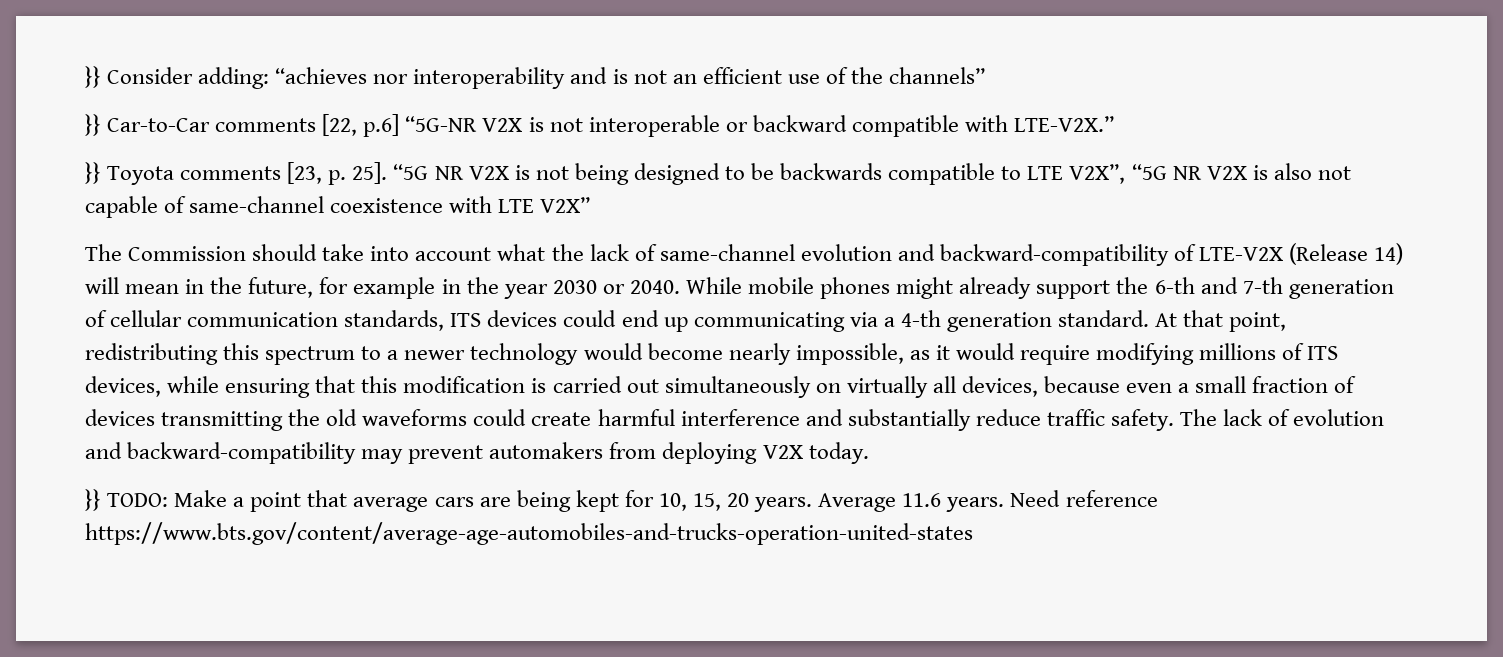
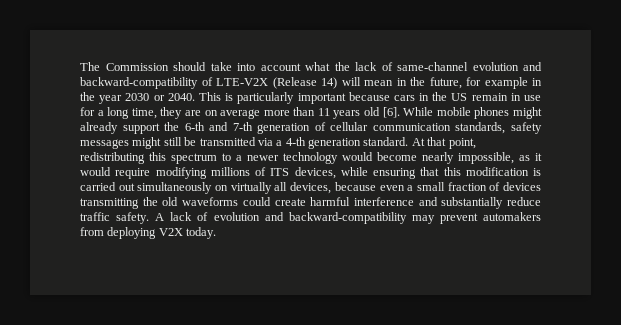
[85,66,986,89] [85,114,1115,137] [85,162,1351,185] [85,196,591,218] }} Consider adding: “achieves nor interoperability and is not an efficient use of the channels” // }} Car-to-Car comments [22, p.6] “5G-NR V2X is not interoperable or backward compatible with LTE-V2X.” // }} Toyota comments [23, p. 25]. “5G NR V2X is not being designed to be backwards compatible to LTE V2X”, “5G NR V2X is also not capable of same-channel coexistence with LTE V2X” // -> (80, 66) none
(680, 287) none -> [198,92,541,104] [80,107,400,119] This is particularly important because cars in the US remain in use for a long time, they are on average more than 11 years old [6].
[450,310,845,332] ITS devices could end up communicating -> [511,122,542,134] [80,137,256,149] safety messages might still be transmitted
[1180,409,1218,426] The -> [155,213,165,221] A
[85,489,1158,512] [85,522,973,545] // }} TODO: Make a point that average cars are being kept for 10, 15, 20 years. Average 11.6 years. Need reference https://www.bts.gov/content/average-age-automobiles-and-trucks-operation-united-states -> (217, 233) none

